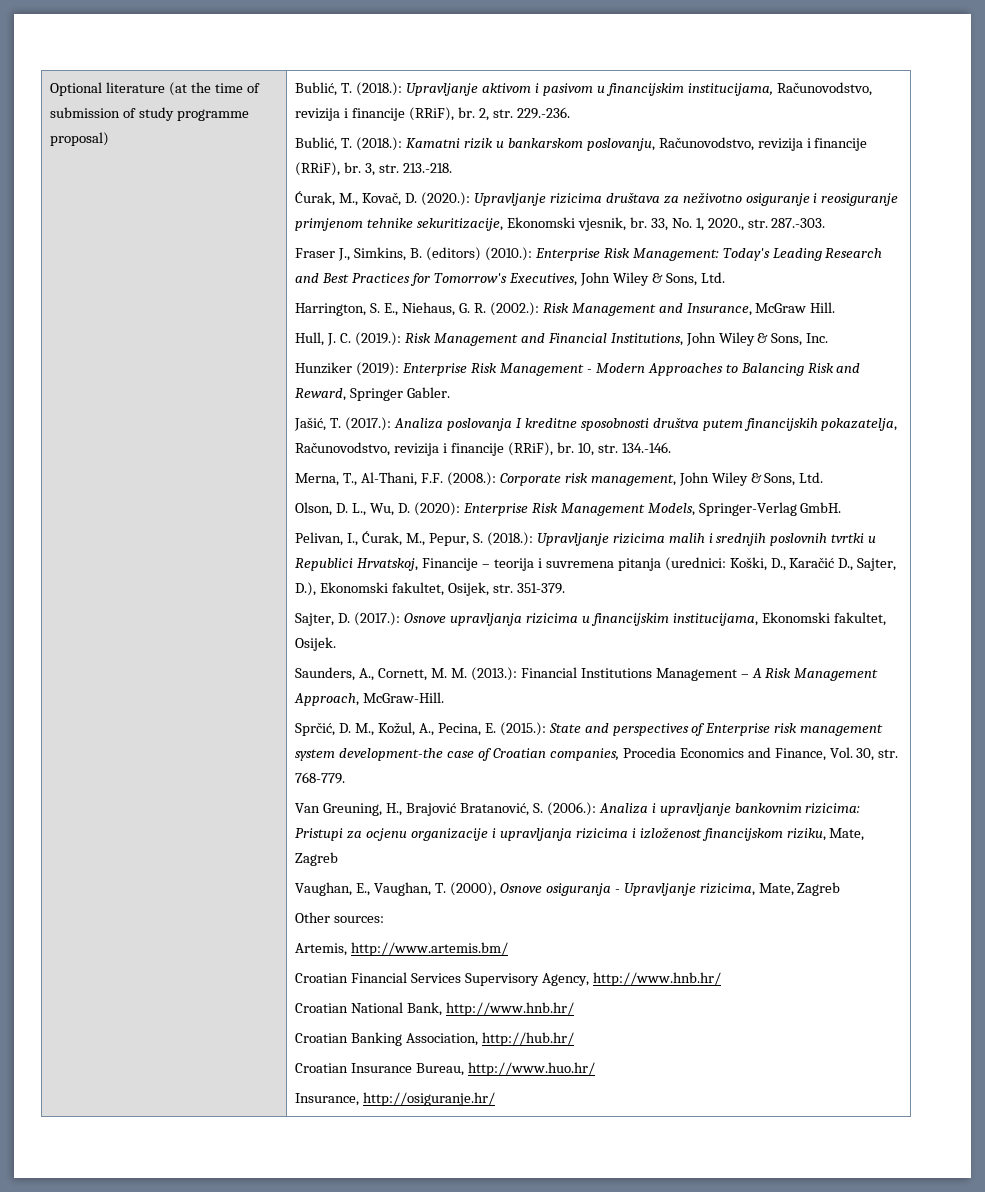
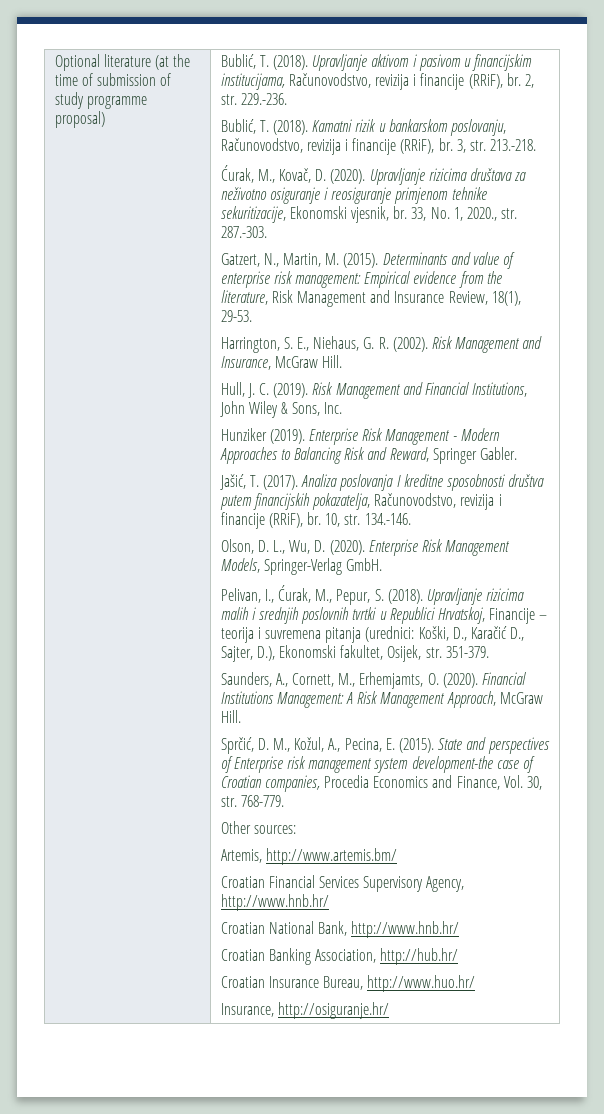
[356,82,403,96] (2018.): -> [273,55,309,70] (2018).
[356,137,403,151] (2018.): -> [273,120,309,135] (2018).
[421,192,471,206] (2020.): -> [330,169,366,184] (2020).
[295,247,883,261] [295,272,725,286] Fraser J., Simkins, B. (editors) (2010.): Enterprise Risk Management: Today's Leading Research and Best Practices for Tomorrow's Executives, John Wiley & Sons, Ltd. -> [220,252,516,269] [220,271,502,288] [220,290,521,307] [220,310,252,322] Gatzert, N., Martin, M. (2015). Determinants and value of enterprise risk management: Empirical evidence from the literature, Risk Management and Insurance Review, 18(1), 29-53.
[489,302,539,316] (2002.): -> [392,337,428,352] (2002).
[355,332,402,346] (2019.): -> [273,383,309,398] (2019).
[356,362,400,376] (2019): -> [269,429,305,444] (2019).
[345,417,392,431] (2017.): -> [263,475,299,490] (2017).
[295,472,824,486] // Merna, T., Al-Thani, F.F. (2008.): Corporate risk management, John Wiley & Sons, Ltd. -> (411, 519) none
[414,502,461,516] (2020): -> [329,540,365,555] (2020).
[486,532,533,546] (2018.): -> [387,589,423,604] (2018).
[295,612,886,626] [295,637,337,651] [295,667,749,681] Sajter, D. (2017.): Osnove upravljanja rizicima u financijskim institucijama, Ekonomski fakultet, Osijek. // Saunders, A., Cornett, M. M. (2013.): Financial Institutions Management – -> [220,672,526,689] [220,691,344,708] Saunders, A., Cornett, M., Erhemjamts, O. (2020). Financial Institutions Management:
[363,692,445,703] McGraw-Hill. -> [499,692,543,704] [220,710,241,723] McGraw Hill.
[499,722,546,736] (2015.): -> [398,738,434,753] (2015).
[295,802,861,816] [295,827,865,841] [295,852,339,866] [295,882,841,896] // Van Greuning, H., Brajović Bratanović, S. (2006.): Analiza i upravljanje bankovnim rizicima: Pristupi za ocjenu organizacije i upravljanja rizicima i izloženost financijskom riziku, Mate, Zagreb // Vaughan, E., Vaughan, T. (2000), Osnove osiguranja - Upravljanje rizicima, Mate, Zagreb -> (284, 801) none

